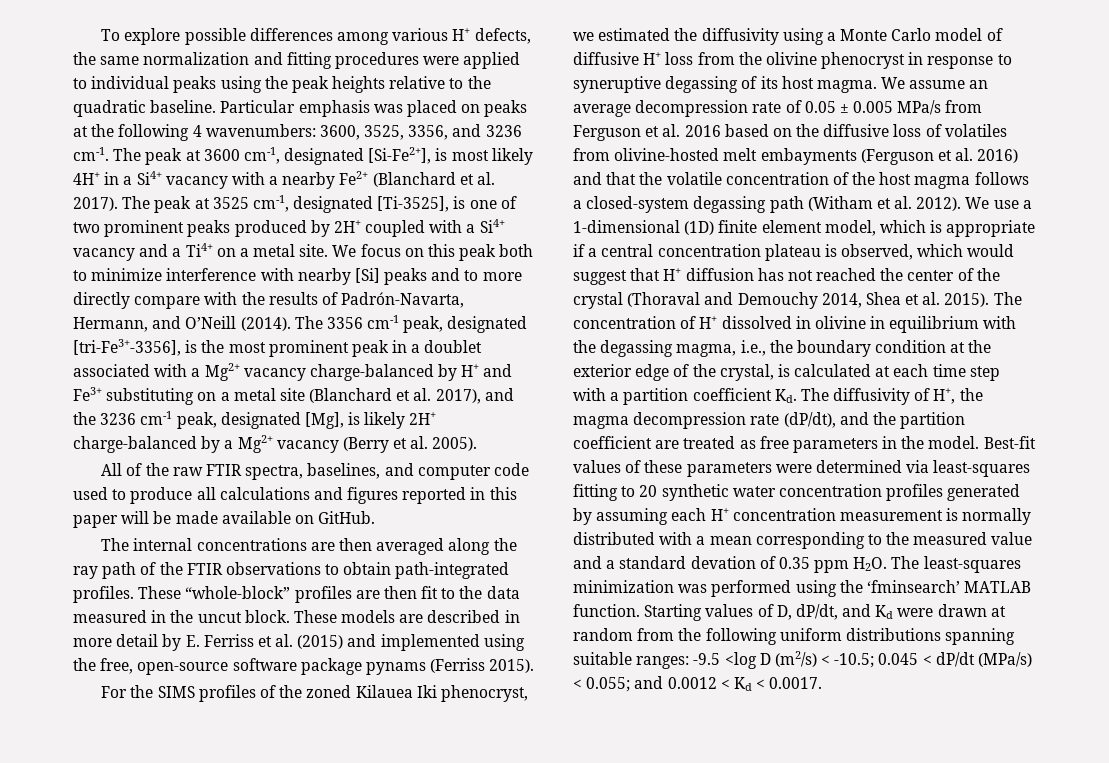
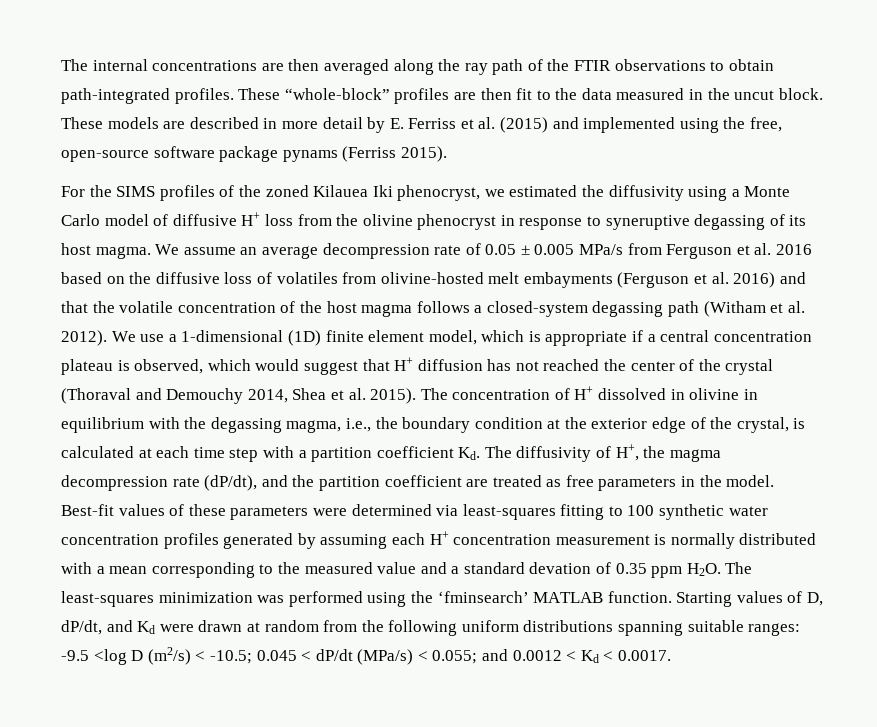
[101,28,531,45] [73,52,521,69] [73,76,491,93] [73,100,528,117] [73,124,522,141] [73,147,533,165] [73,171,496,189] [73,195,517,213] [73,219,505,237] [73,243,534,261] [73,268,522,285] [73,292,465,309] [73,315,528,333] [73,339,483,357] [73,363,513,381] [73,387,514,405] [73,411,437,429] [73,435,478,453] [101,463,529,480] [73,487,517,504] [73,511,376,528] To explore possible differences among various H+ defects, the same normalization and fitting procedures were applied to individual peaks using the peak heights relative to the quadratic baseline. Particular emphasis was placed on peaks at the following 4 wavenumbers: 3600, 3525, 3356, and 3236 cm-1. The peak at 3600 cm-1, designated [Si-Fe2+], is most likely 4H+ in a Si4+ vacancy with a nearby Fe2+ (Blanchard et al. 2017). The peak at 3525 cm-1, designated [Ti-3525], is one of two prominent peaks produced by 2H+ coupled with a Si4+ vacancy and a Ti4+ on a metal site. We focus on this peak both to minimize interference with nearby [Si] peaks and to more directly compare with the results of Padrón-Navarta, Hermann, and O’Neill (2014). The 3356 cm-1 peak, designated [tri-Fe3+-3356], is the most prominent peak in a doublet associated with a Mg2+ vacancy charge-balanced by H+ and Fe3+ substituting on a metal site (Blanchard et al. 2017), and the 3236 cm-1 peak, designated [Mg], is likely 2H+ charge-balanced by a Mg2+ vacancy (Berry et al. 2005). // All of the raw FTIR spectra, baselines, and computer code used to produce all calculations and figures reported in this paper will be made available on GitHub. // -> (61, 65) none
[639,485,658,497] 20 -> [627,505,655,516] 100

